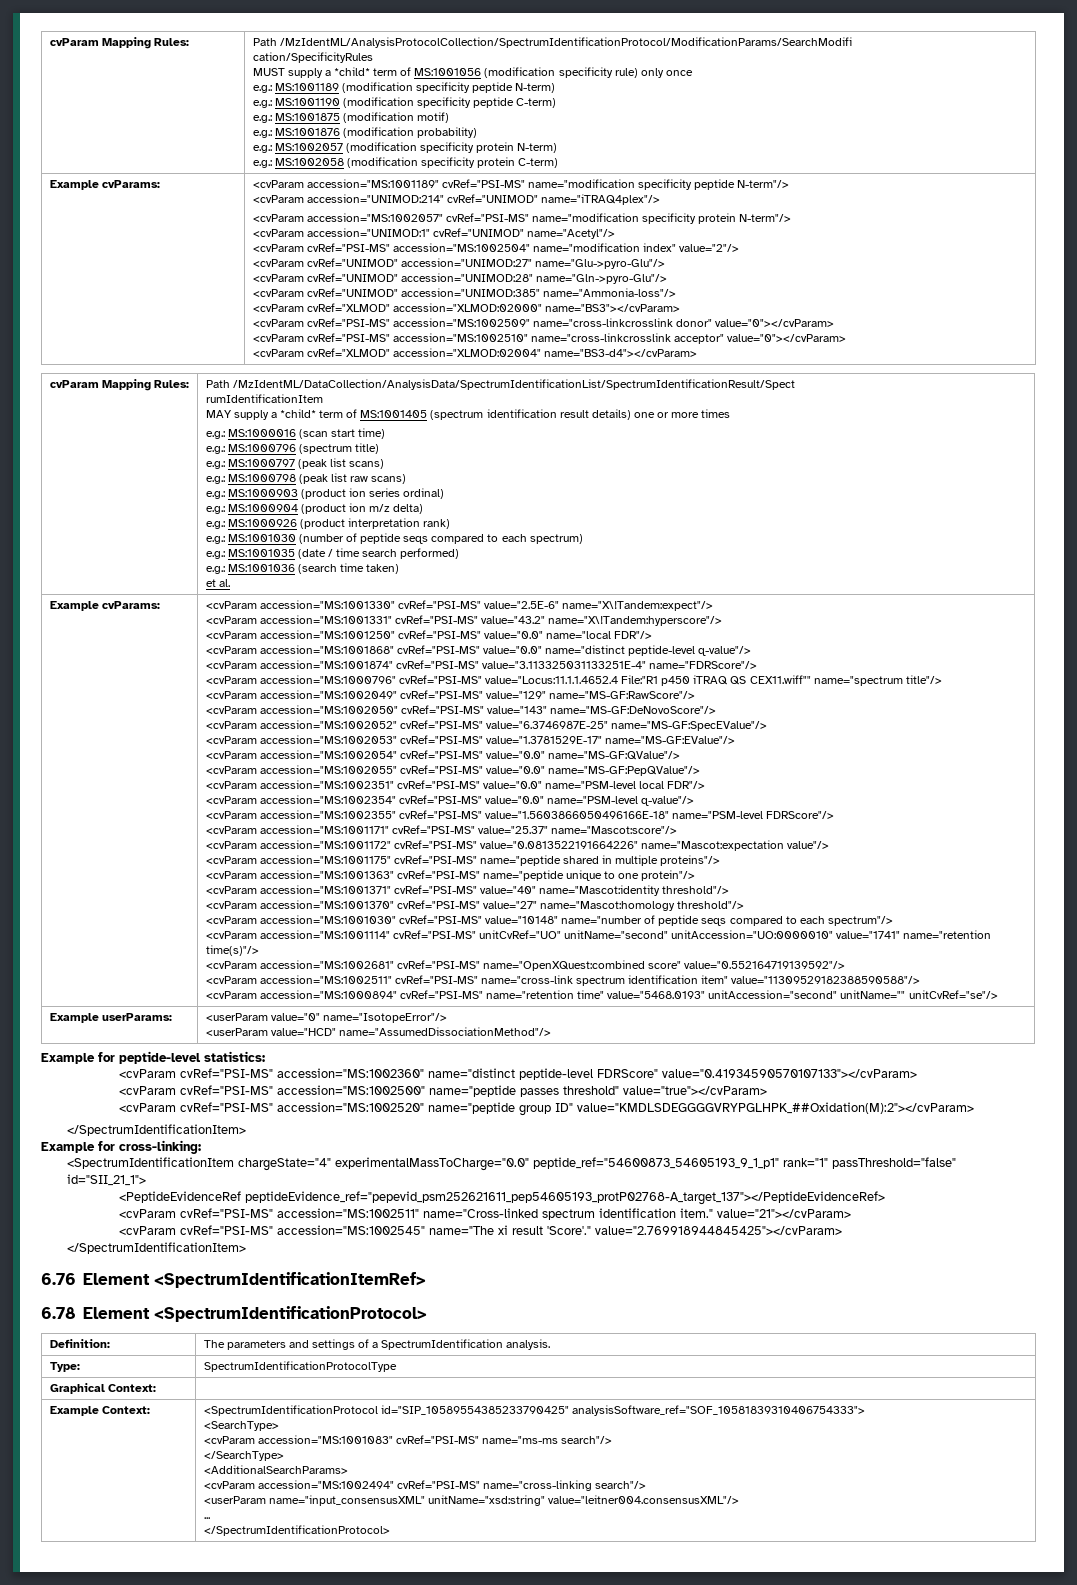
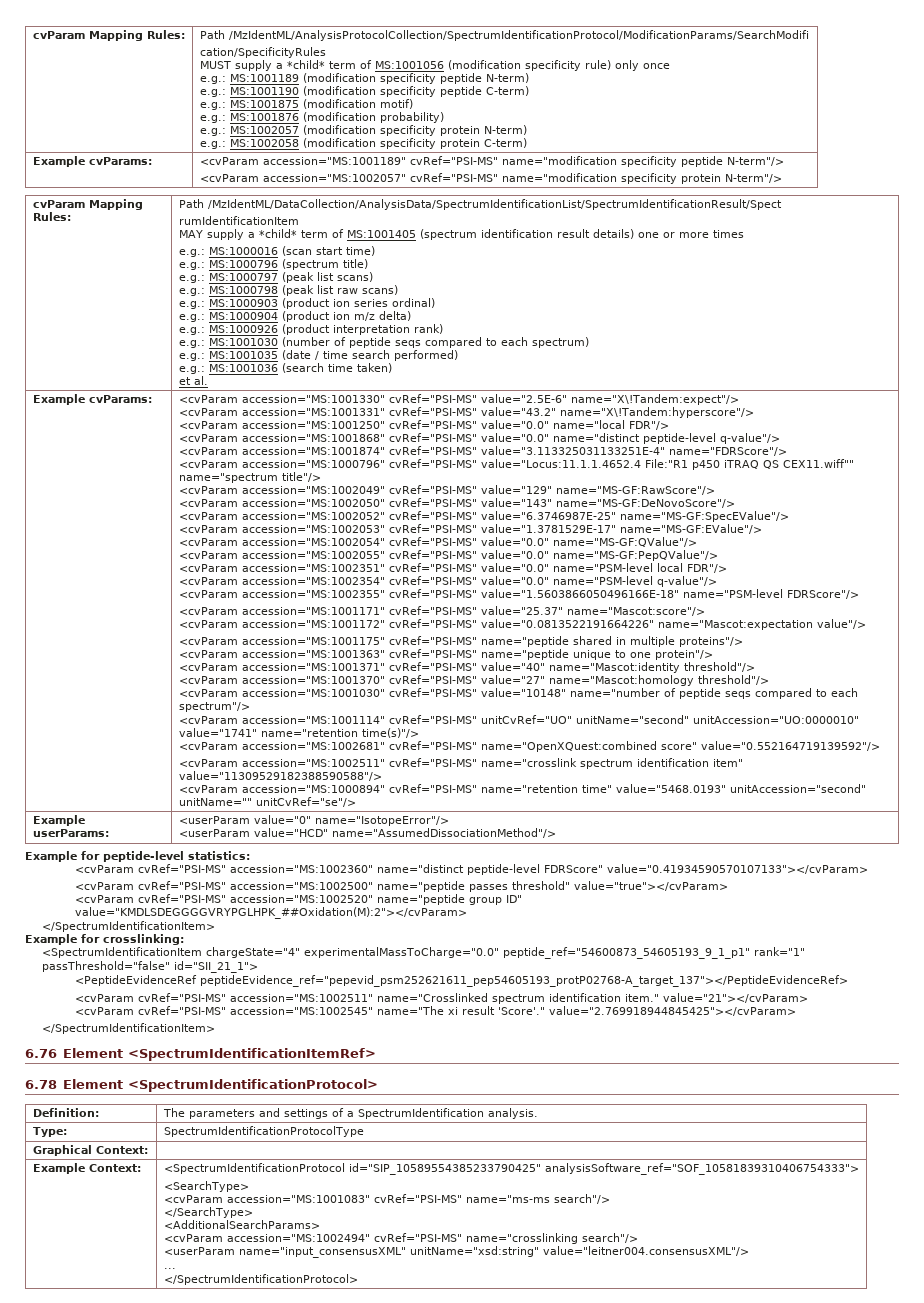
[252,194,660,205] // <cvParam accession="UNIMOD:214" cvRef="UNIMOD" name="iTRAQ4plex"/> -> (784, 161) none
[252,228,615,239] [252,243,740,252] [252,258,665,269] [252,273,667,284] [252,288,676,297] [252,303,680,312] [252,318,835,327] [252,333,847,344] [252,348,697,357] // <cvParam accession="UNIMOD:1" cvRef="UNIMOD" name="Acetyl"/> // <cvParam cvRef="PSI-MS" accession="MS:1002504" name="modification index" value="2"/> // <cvParam cvRef="UNIMOD" accession="UNIMOD:27" name="Glu->pyro-Glu"/> // <cvParam cvRef="UNIMOD" accession="UNIMOD:28" name="Gln->pyro-Glu"/> // <cvParam cvRef="UNIMOD" accession="UNIMOD:385" name="Ammonia-loss"/> // <cvParam cvRef="XLMOD" accession="XLMOD:02000" name="BS3"></cvParam> // <cvParam cvRef="PSI-MS" accession="MS:1002509" name="cross-linkcrosslink donor" value="0"></cvParam> // <cvParam cvRef="PSI-MS" accession="MS:1002510" name="cross-linkcrosslink acceptor" value="0"></cvParam> // <cvParam cvRef="XLMOD" accession="XLMOD:02004" name="BS3-d4"></cvParam> -> (782, 178) none
[480,975,573,984] name="cross-link -> [480,758,577,767] name="crosslink
[119,1140,201,1154] cross-linking: -> [103,934,184,945] crosslinking:
[422,1208,538,1218] name="Cross-linked -> [377,993,489,1002] name="Crosslinked
[482,1480,592,1491] name="cross-linking -> [465,1233,578,1244] name="crosslinking

